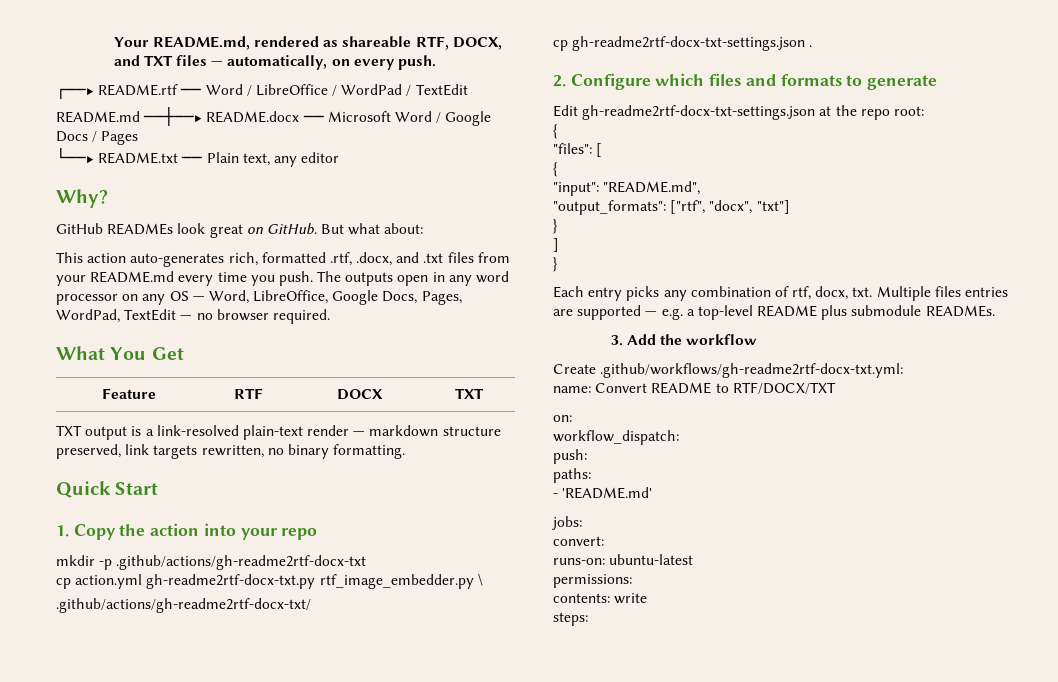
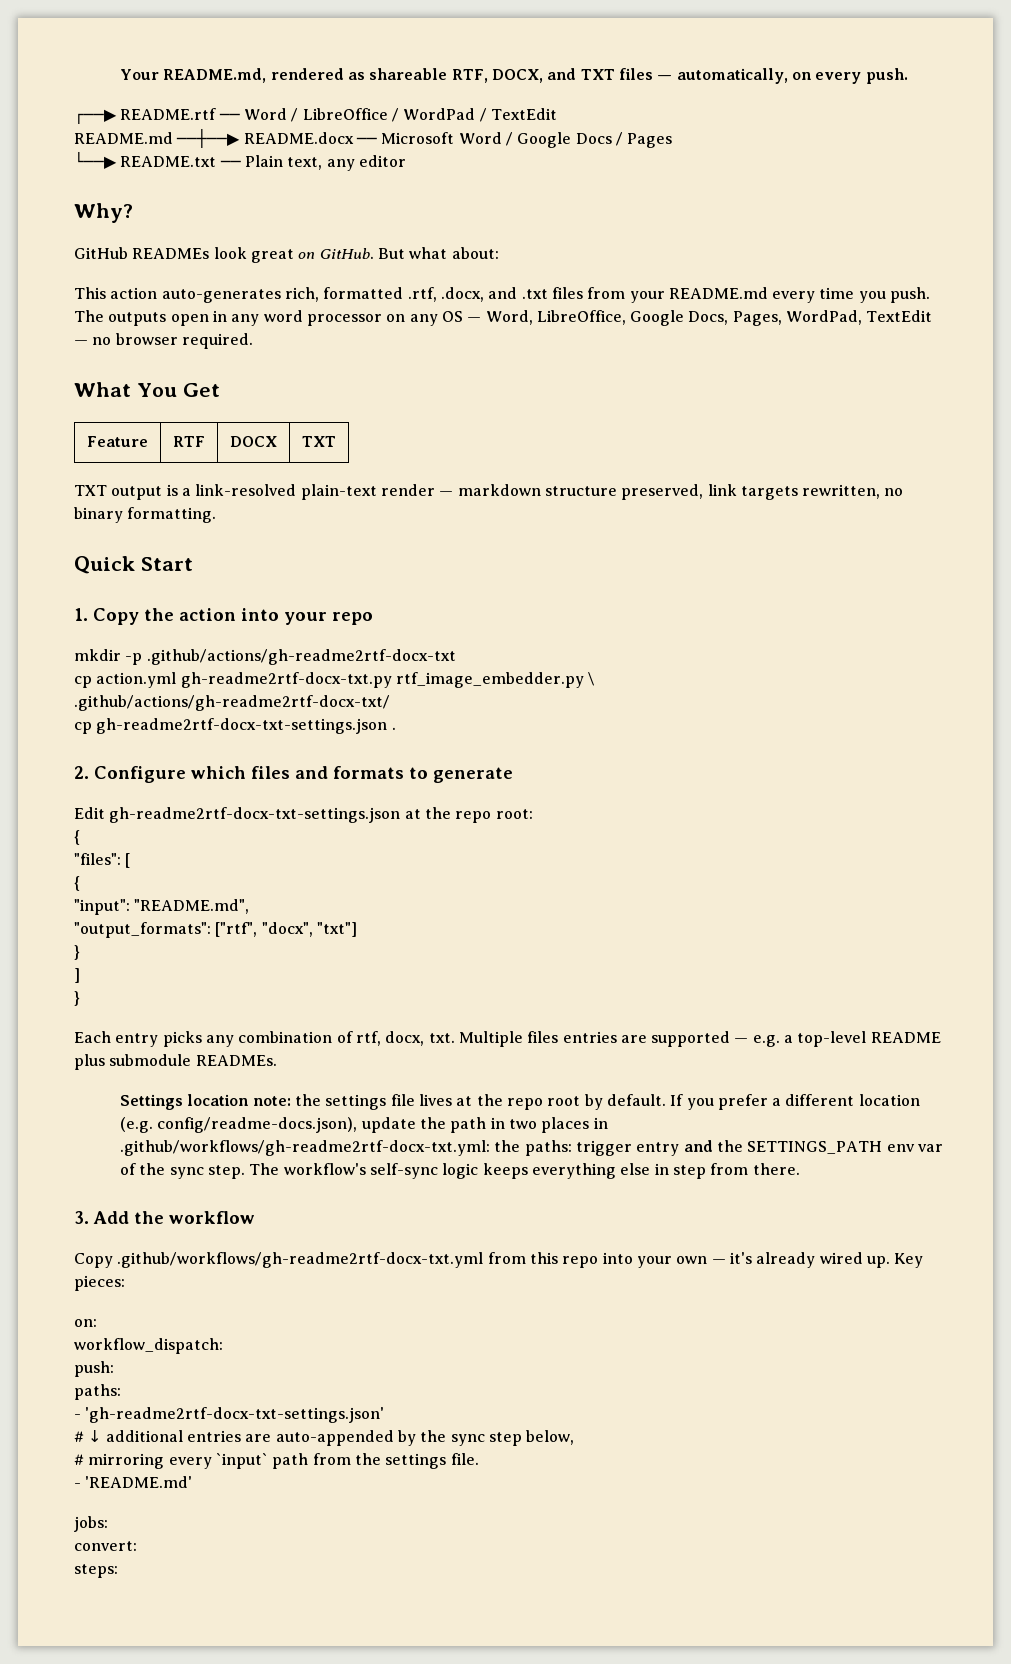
[610,334,758,346] [553,363,904,378] [553,382,836,394] [553,415,572,422] [553,430,679,445] [553,449,587,464] [553,468,591,483] 3. Add the workflow // Create .github/workflows/gh-readme2rtf-docx-txt.yml: // name: Convert README to RTF/DOCX/TXT // on: // workflow_dispatch: // push: // paths: -> [120,1094,920,1110] [120,1117,608,1133] [120,1140,943,1156] [120,1163,800,1179] [74,1211,255,1224] [74,1252,924,1268] [74,1275,125,1291] [74,1319,97,1327] [74,1338,223,1354] [74,1361,114,1377] [74,1384,121,1400] [74,1407,385,1423] [74,1430,575,1446] [74,1453,479,1469] Settings location note: the settings file lives at the repo root by default. If you prefer a different location (e.g. config/readme-docs.json), update the path in two places in .github/workflows/gh-readme2rtf-docx-txt.yml: the paths: trigger entry and the SETTINGS_PATH env var of the sync step. The workflow's self-sync logic keeps everything else in step from there. // 3. Add the workflow // Copy .github/workflows/gh-readme2rtf-docx-txt.yml from this repo into your own — it's already wired up. Key pieces: // on: // workflow_dispatch: // push: // paths: // - 'gh-readme2rtf-docx-txt-settings.json' // # ↓ additional entries are auto-appended by the sync step below, // # mirroring every `input` path from the settings file.
[553,554,694,565] [553,574,632,588] [553,593,648,604] // runs-on: ubuntu-latest // permissions: // contents: write -> (137, 1546) none

